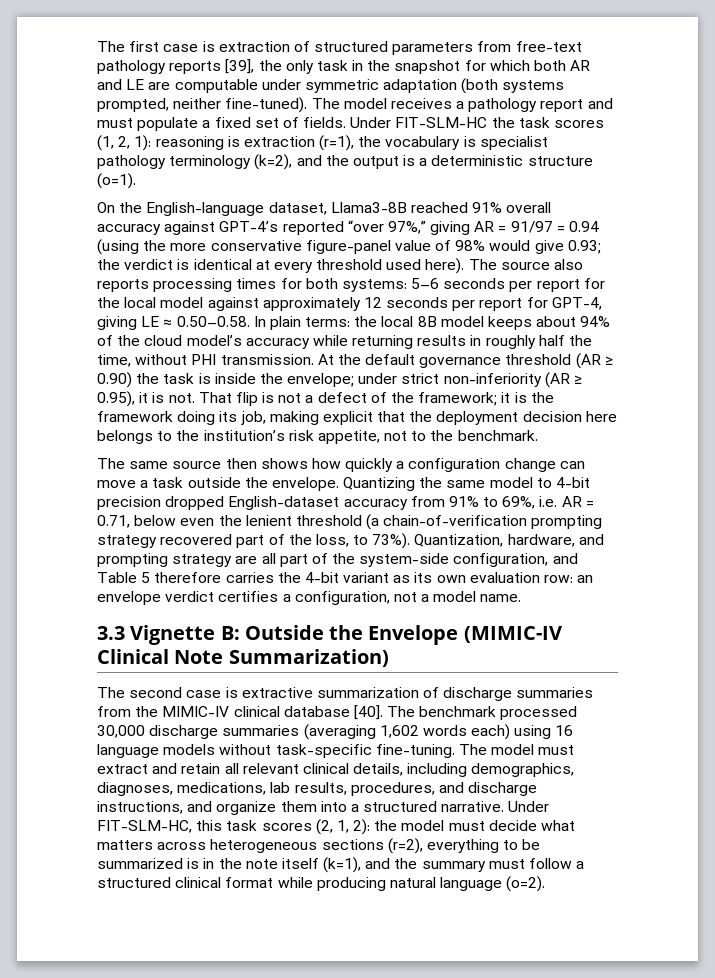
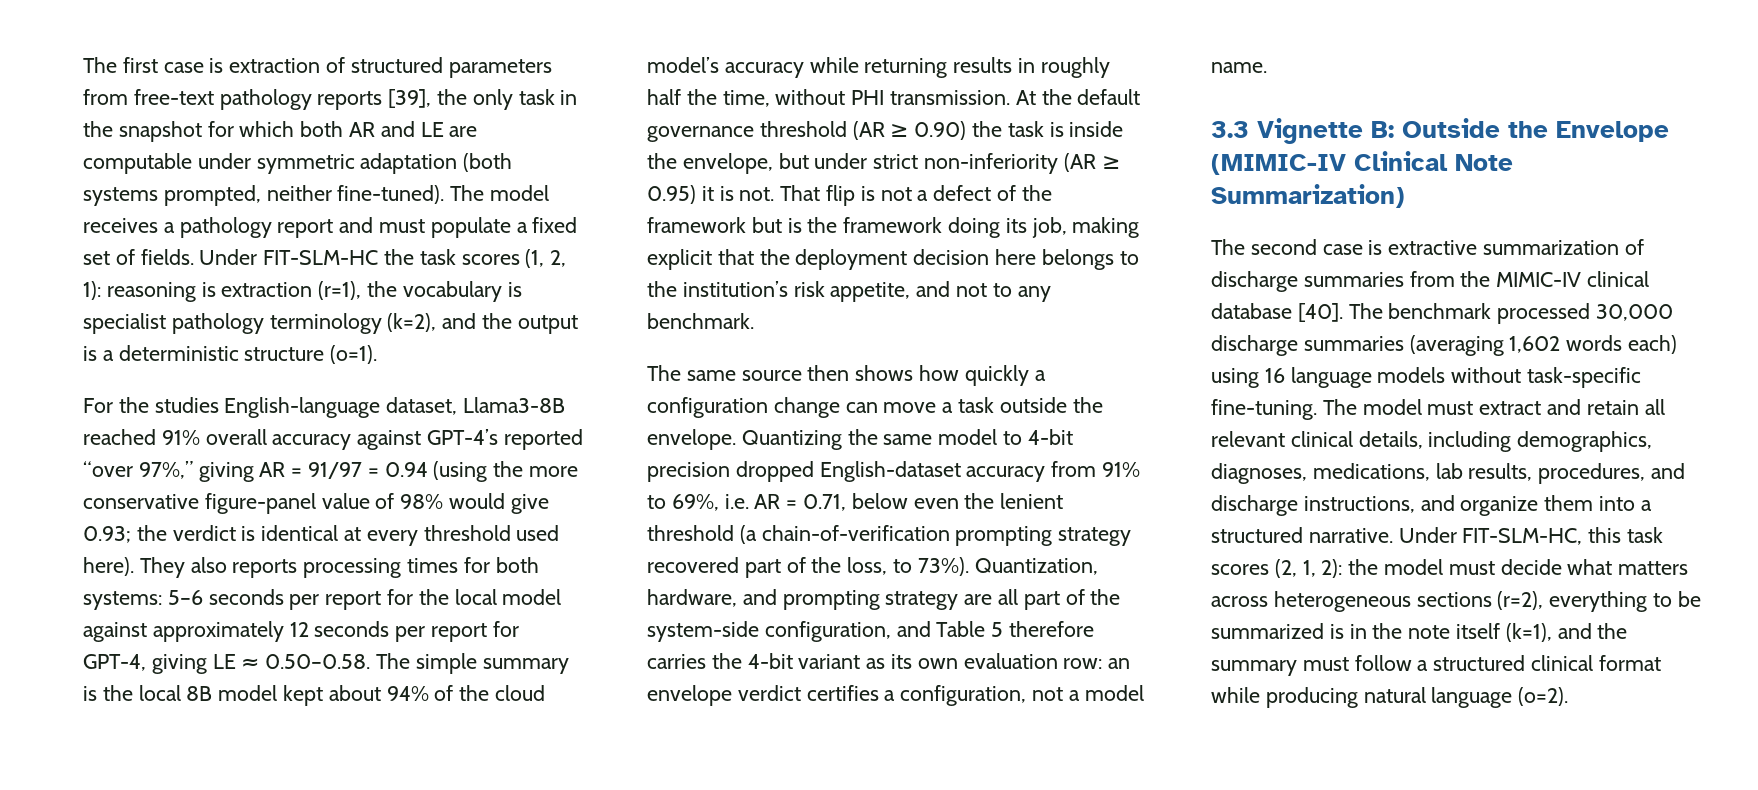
[97,202,143,213] On the -> [83,397,219,413] For the studies
[468,259,550,270] The source -> [139,557,185,578] They
[253,316,351,330] In plain terms: -> [376,653,569,674] [83,686,97,701] The simple summary is
[488,316,533,330] keeps -> [283,685,324,706] kept
[287,373,355,387] envelope; -> [682,153,809,174] envelope, but
[97,391,135,407] 0.95), -> [647,185,696,204] 0.95)
[418,392,511,406] framework; it -> [647,217,782,233] framework but
(380, 437) none -> [916,281,951,297] and
[430,430,454,441] the -> [1017,286,1051,302] any

